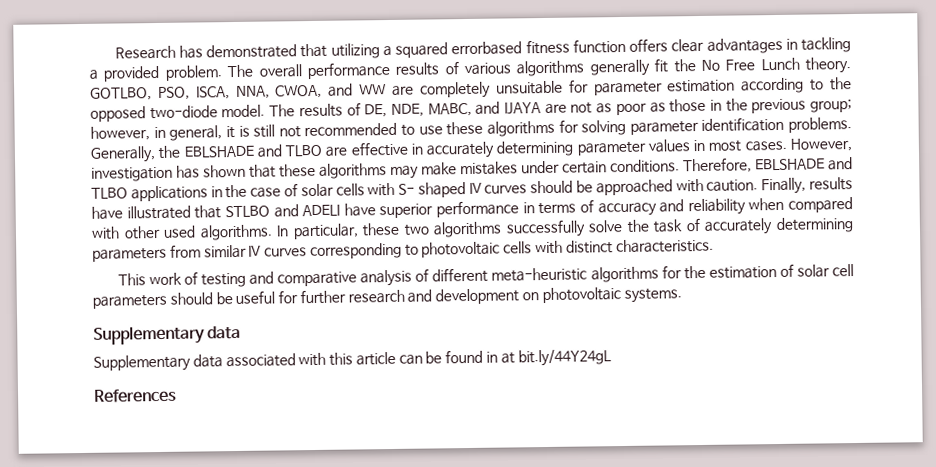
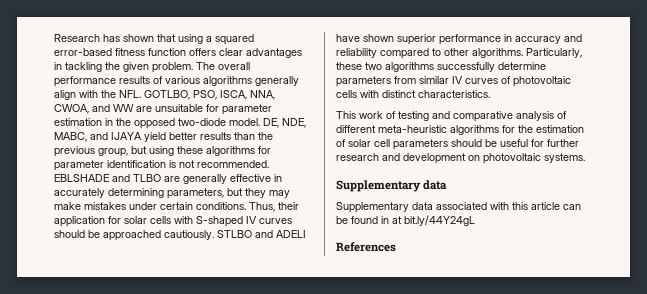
[206,43,380,59] demonstrated that utilizing -> [123,34,203,44] shown that using
[451,41,523,56] errorbased -> [54,48,112,56] error-based
[89,65,161,82] a provided -> [105,62,149,72] the given
[654,57,851,74] fit the No Free Lunch theory. -> [54,90,141,100] align with the NFL.
[419,81,491,99] completely -> (152, 109) none
[741,77,825,94] according to -> [105,118,113,126] in
[269,102,361,118] The results of -> (260, 122) none
[544,98,852,116] [90,122,443,141] are not as poor as those in the previous group; however, in general, it is still not recommended to use -> [144,132,273,142] [54,146,174,157] yield better results than the previous group, but using
[581,119,627,136] solving -> (271, 150) none
[788,117,852,133] [90,145,182,163] problems. Generally, the -> [169,160,269,168] is not recommended.
(348, 151) none -> [183,174,227,184] generally
[576,138,852,156] [91,163,387,182] parameter values in most cases. However, investigation has shown that these algorithms -> [167,188,266,199] parameters, but they
[683,157,853,174] [91,183,298,202] Therefore, EBLSHADE and TLBO applications in the case of -> [249,202,299,212] [54,216,121,227] Thus, their application for
[398,182,466,198] S- shaped -> [196,216,243,227] S-shaped
[675,177,853,195] [91,205,222,220] with caution. Finally, results have illustrated that -> [164,230,214,240] cautiously.
(376, 210) none -> [363,34,394,42] shown
[538,199,594,215] terms of -> (512, 38) none
[748,197,853,213] [91,217,854,241] when compared with other used algorithms. In particular, these two algorithms successfully solve the task of accurately determining -> [380,48,582,59] [336,62,546,72] compared to other algorithms. Particularly, these two algorithms successfully determine
[309,242,419,260] corresponding to -> [501,76,511,84] of

